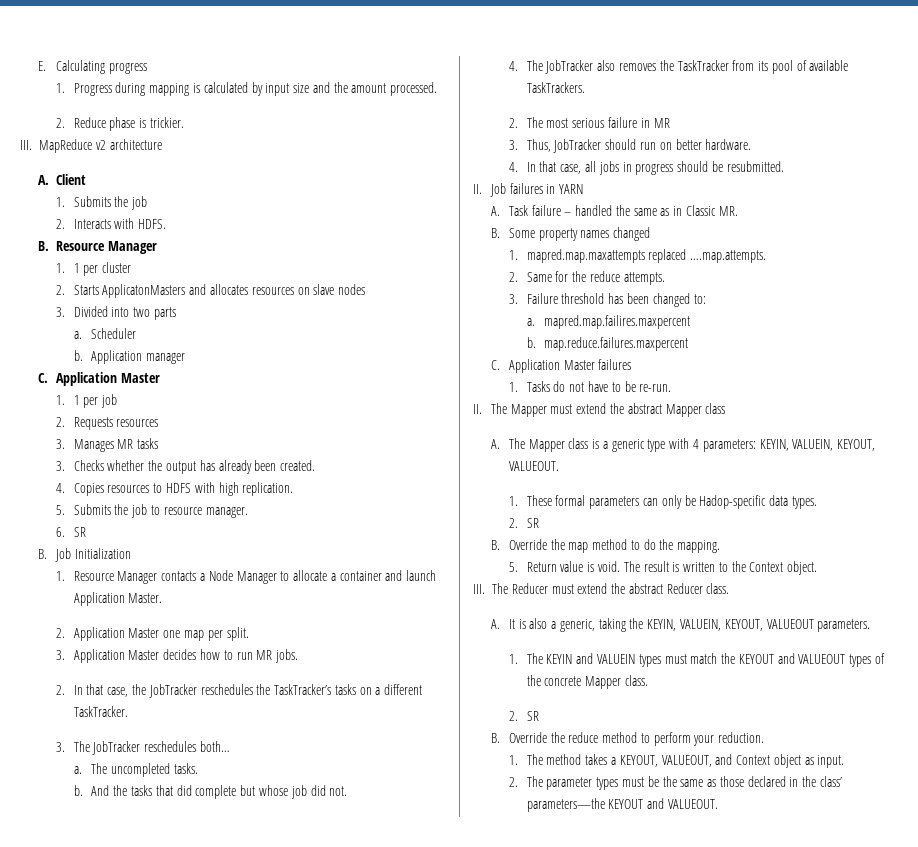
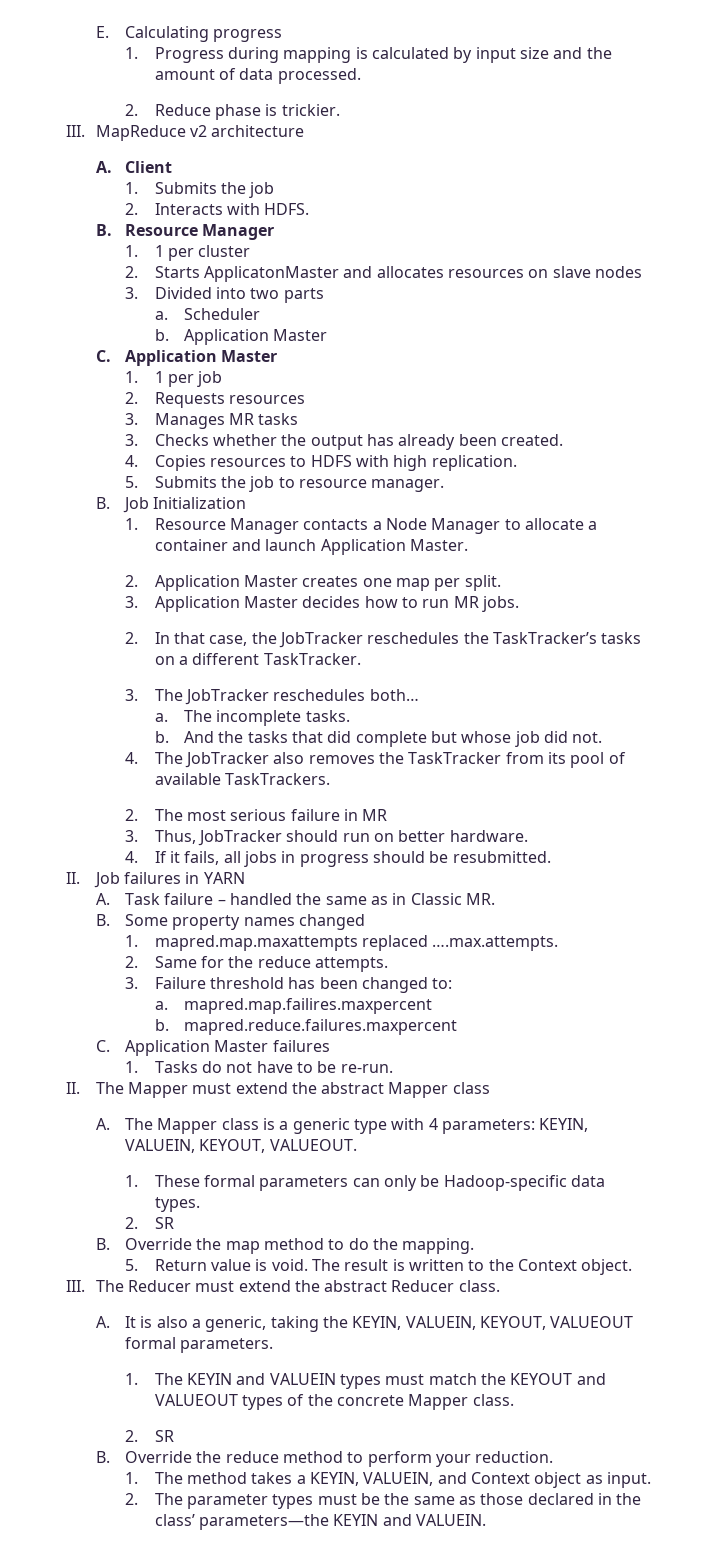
(387, 88) none -> [218,68,274,80] of data
[102,284,186,298] ApplicatonMasters -> [203,266,339,282] ApplicatonMaster
[146,353,186,364] manager -> [273,329,328,341] Master
[55,527,86,537] // 6. SR -> (445, 485) none
(160, 633) none -> [302,576,359,587] creates
[111,763,171,777] uncompleted -> [216,710,302,726] incomplete
[526,161,582,174] In that case, -> [154,851,220,865] If it fails,
[690,250,767,263] ….map.attempts. -> [432,936,559,951] ….max.attempts.
[544,337,689,351] map.reduce.failures.maxpercent -> [184,1019,458,1035] mapred.reduce.failures.maxpercent
[699,495,767,509] Hadop-specific -> [443,1175,567,1191] Hadoop-specific
(814, 624) none -> [125,1337,177,1349] formal
[619,755,712,767] KEYOUT, VALUEOUT, -> [309,1472,434,1486] KEYIN, VALUEIN,
[608,798,718,809] KEYOUT and VALUEOUT. -> [333,1514,486,1526] KEYIN and VALUEIN.

